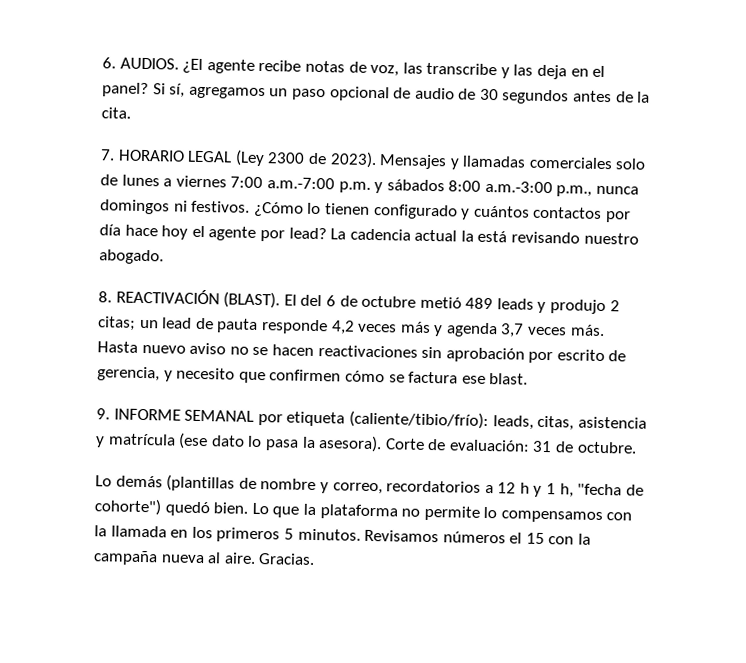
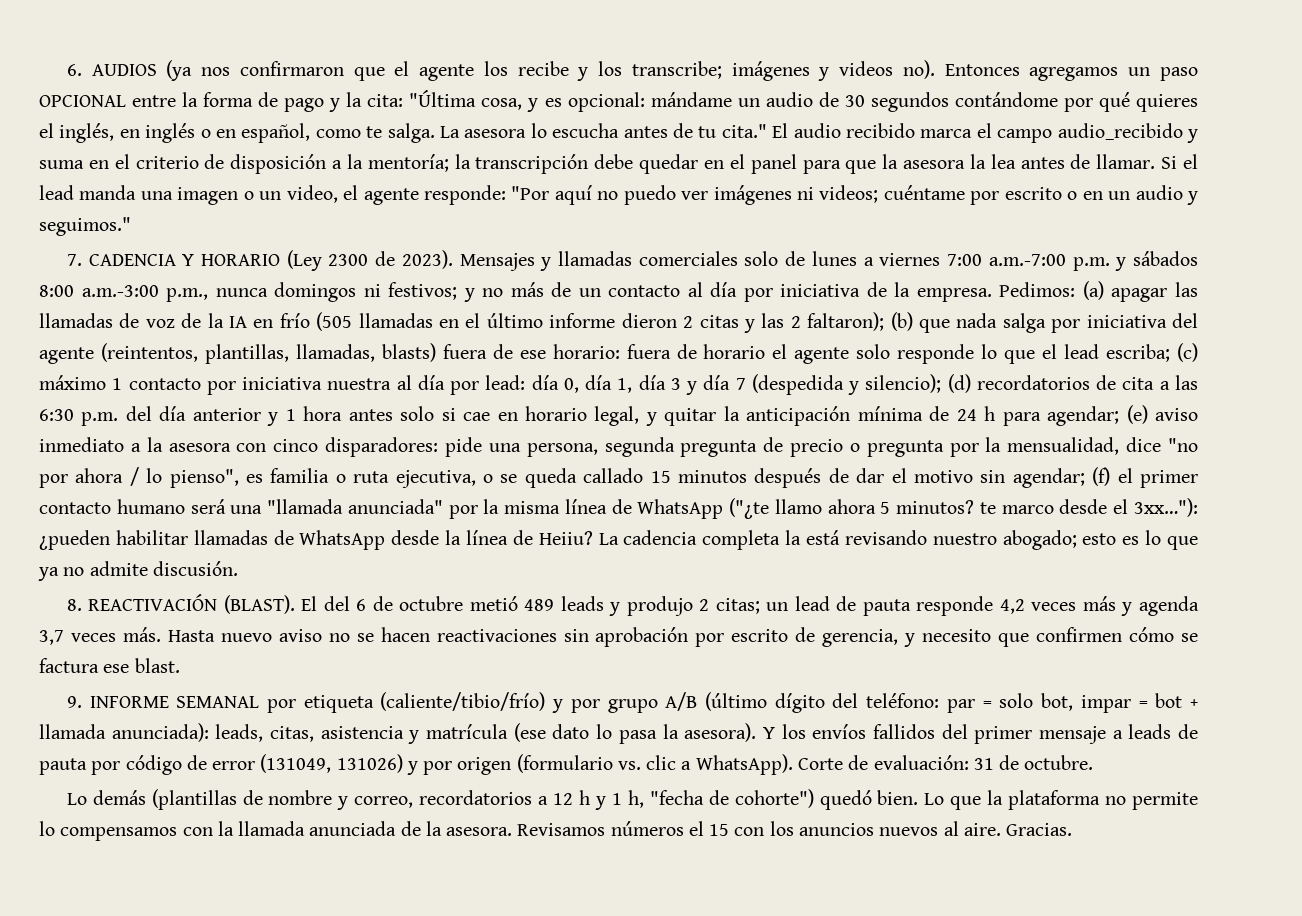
[119,57,606,80] [102,82,651,105] [101,107,131,119] [100,149,233,163] AUDIOS. ¿El agente recibe notas de voz, las transcribe y las deja en el panel? Si sí, agregamos un paso opcional de audio de 30 segundos antes de la cita. // 7. HORARIO LEGAL -> [91,60,1198,81] [39,89,1199,112] [39,123,1198,143] [39,154,1198,174] [39,185,1199,205] [39,217,131,236] [66,254,280,266] AUDIOS (ya nos confirmaron que el agente los recibe y los transcribe; imágenes y videos no). Entonces agregamos un paso OPCIONAL entre la forma de pago y la cita: "Última cosa, y es opcional: mándame un audio de 30 segundos contándome por qué quieres el inglés, en inglés o en español, como te salga. La asesora lo escucha antes de tu cita." El audio recibido marca el campo audio_recibido y suma en el criterio de disposición a la mentoría; la transcripción debe quedar en el panel para que la asesora la lea antes de llamar. Si el lead manda una imagen o un video, el agente responde: "Por aquí no puedo ver imágenes ni videos; cuéntame por escrito o en un audio y seguimos." // 7. CADENCIA Y HORARIO
[191,200,631,223] [99,224,327,242] festivos. ¿Cómo lo tienen configurado y cuántos contactos por día hace hoy el agente por lead? -> [388,281,1198,302] [39,312,1198,333] [39,343,1199,364] [39,374,1198,395] [39,405,1198,426] [39,437,1198,457] [39,467,1198,488] [39,498,1199,519] [39,530,593,550] festivos; y no más de un contacto al día por iniciativa de la empresa. Pedimos: (a) apagar las llamadas de voz de la IA en frío (505 llamadas en el último informe dieron 2 citas y las 2 faltaron); (b) que nada salga por iniciativa del agente (reintentos, plantillas, llamadas, blasts) fuera de ese horario: fuera de horario el agente solo responde lo que el lead escriba; (c) máximo 1 contacto por iniciativa nuestra al día por lead: día 0, día 1, día 3 y día 7 (despedida y silencio); (d) recordatorios de cita a las 6:30 p.m. del día anterior y 1 hora antes solo si cae en horario legal, y quitar la anticipación mínima de 24 h para agendar; (e) aviso inmediato a la asesora con cinco disparadores: pide una persona, segunda pregunta de precio o pregunta por la mensualidad, dice "no por ahora / lo pienso", es familia o ruta ejecutiva, o se queda callado 15 minutos después de dar el motivo sin agendar; (f) el primer contacto humano será una "llamada anunciada" por la misma línea de WhatsApp ("¿te llamo ahora 5 minutos? te marco desde el 3xx…"): ¿pueden habilitar llamadas de WhatsApp desde la línea de Heiiu?
[414,229,458,242] actual -> [702,530,781,550] completa
[99,249,164,265] abogado. -> [1002,530,1199,550] [38,561,238,581] abogado; esto es lo que ya no admite discusión.
[348,410,489,430] (caliente/tibio/frío): -> [380,692,1199,713] [39,723,209,742] (caliente/tibio/frío) y por grupo A/B (último dígito del teléfono: par = solo bot, impar = bot + llamada anunciada):
(383, 444) none -> [762,724,1198,744] [39,754,793,775] Y los envíos fallidos del primer mensaje a leads de pauta por código de error (131049, 131026) y por origen (formulario vs. clic a WhatsApp).
[170,526,361,543] en los primeros 5 minutos. -> [309,821,513,836] anunciada de la asesora.
[578,533,592,545] [93,550,205,566] la campaña nueva -> [769,821,939,836] los anuncios nuevos

